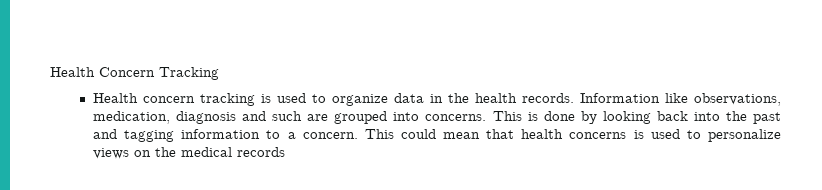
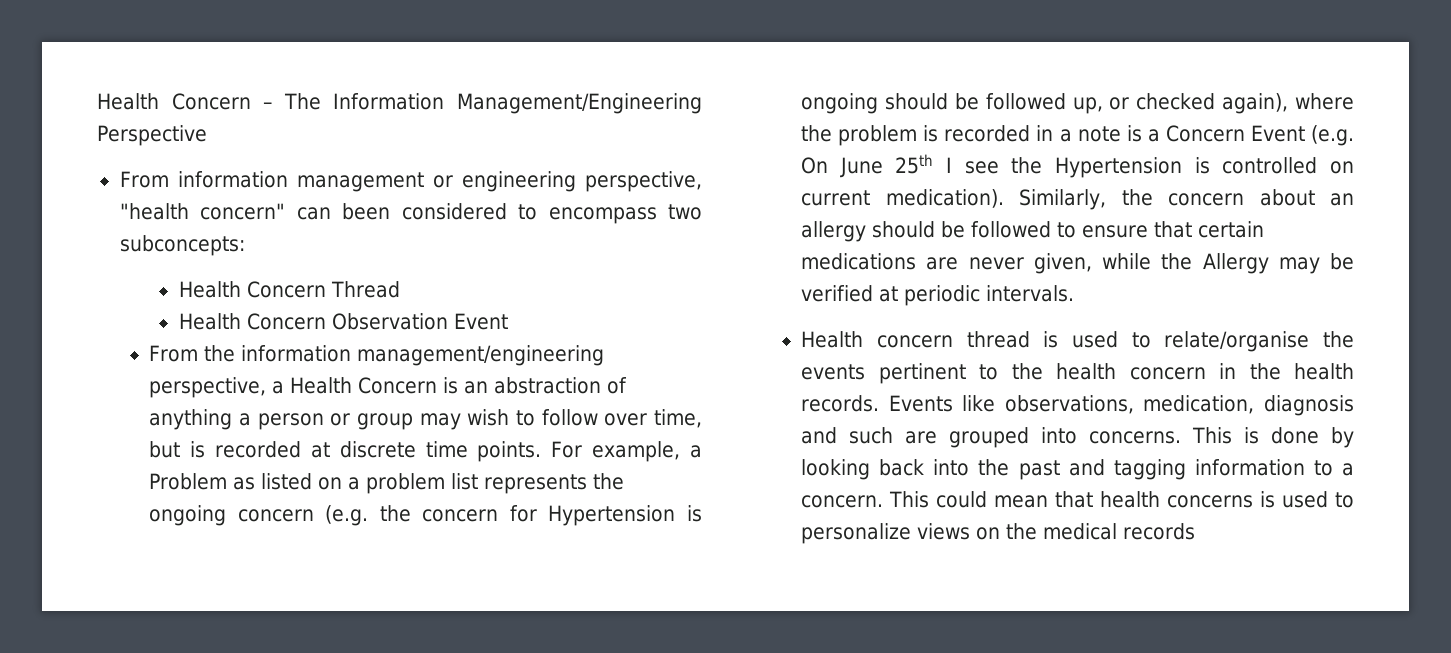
[50,67,219,80] Health Concern Tracking -> [97,93,702,114] [97,125,207,146] [119,171,702,192] [119,203,702,224] [119,235,245,256] [178,281,400,298] [178,313,508,330] [149,345,605,366] [149,377,628,398] [149,409,702,430] [149,441,702,462] [149,473,625,494] [149,505,703,526] [801,93,1354,114] [801,125,1354,146] [801,154,1354,178] [801,189,1354,210] [801,221,1265,242] [801,253,1354,274] [801,285,1075,306] Health Concern – The Information Management/Engineering Perspective // From information management or engineering perspective, "health concern" can been considered to encompass two subconcepts: // Health Concern Thread // Health Concern Observation Event // From the information management/engineering perspective, a Health Concern is an abstraction of anything a person or group may wish to follow over time, but is recorded at discrete time points. For example, a Problem as listed on a problem list represents the ongoing concern (e.g. the concern for Hypertension is ongoing should be followed up, or checked again), where the problem is recorded in a note is a Concern Event (e.g. On June 25th I see the Hypertension is controlled on current medication). Similarly, the concern about an allergy should be followed to ensure that certain medications are never given, while the Allergy may be verified at periodic intervals.
[200,93,425,106] tracking is used to organize data -> [966,331,1354,352] [801,363,1206,384] thread is used to relate/organise the events pertinent to the health concern
[580,93,661,103] Information -> [888,395,953,412] Events

